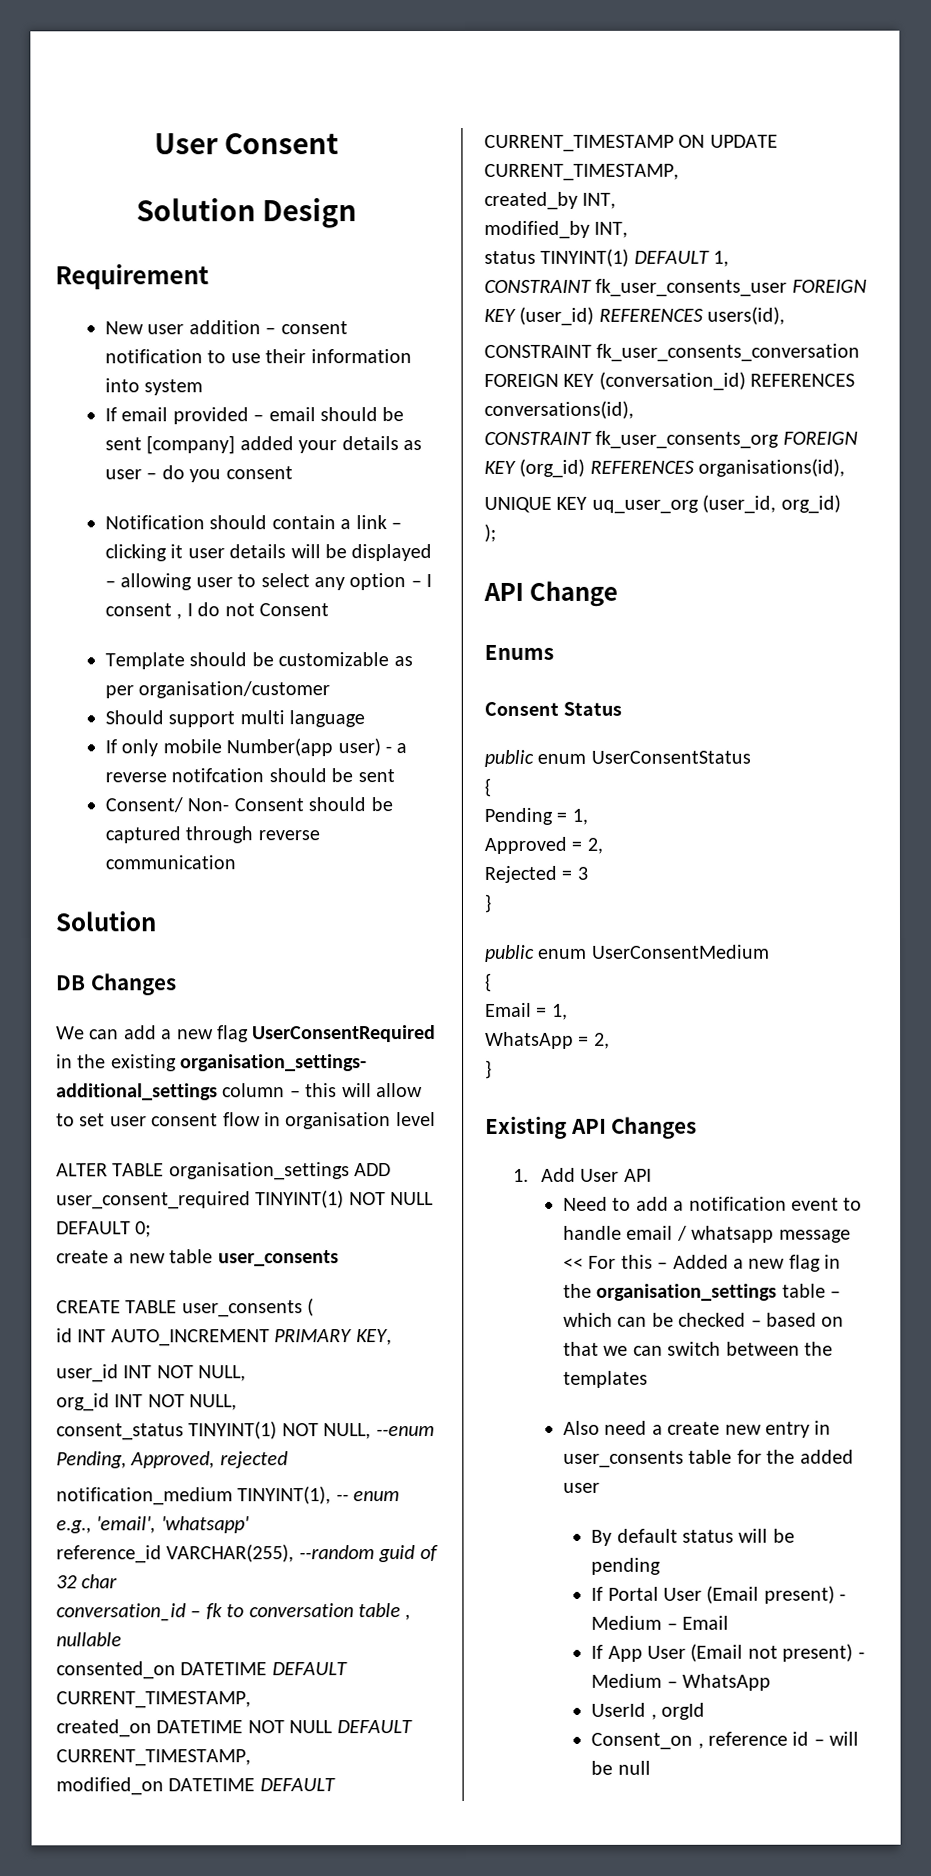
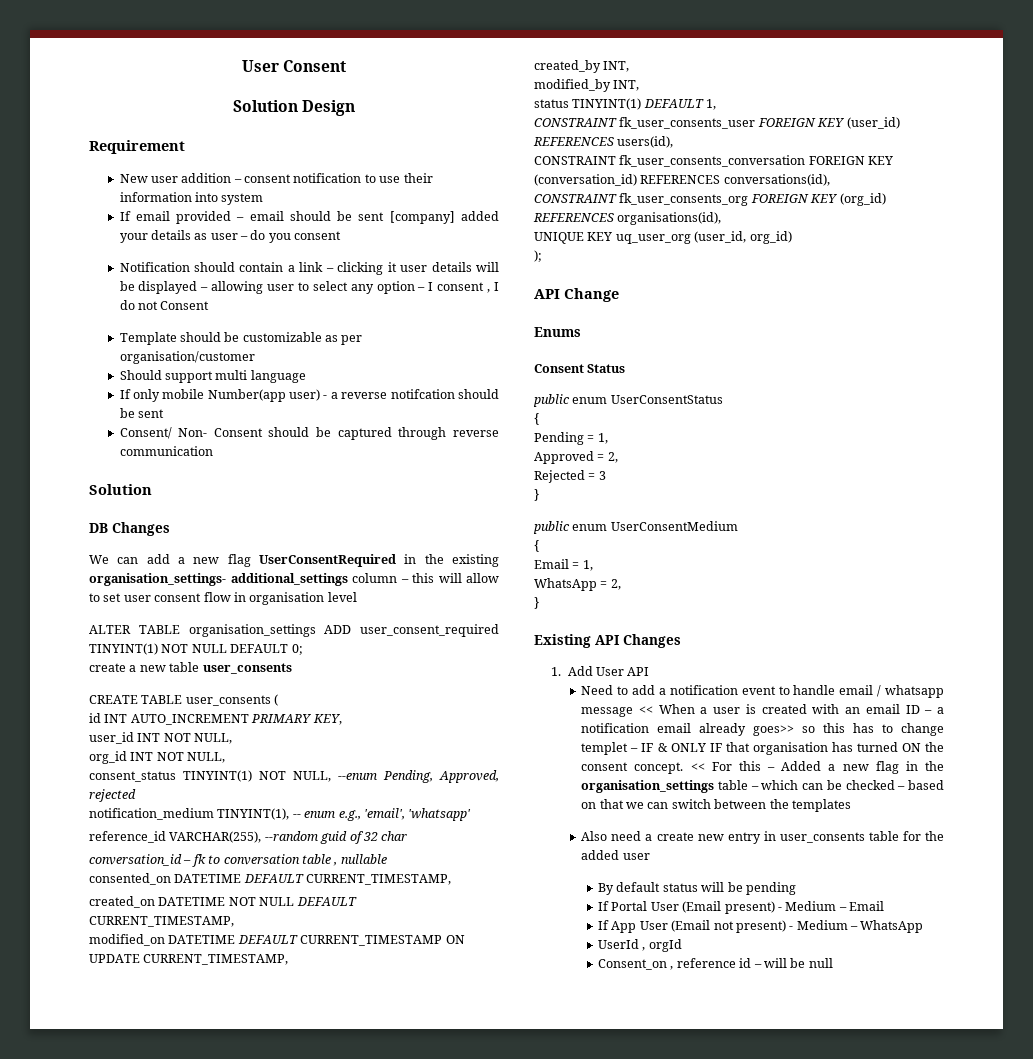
(585, 1263) none -> [658,704,945,714] [581,723,944,736] [581,742,945,755] [581,762,705,774] When a user is created with an email ID – a notification email already goes>> so this has to change templet – IF & ONLY IF that organisation has turned ON the consent concept. <<

